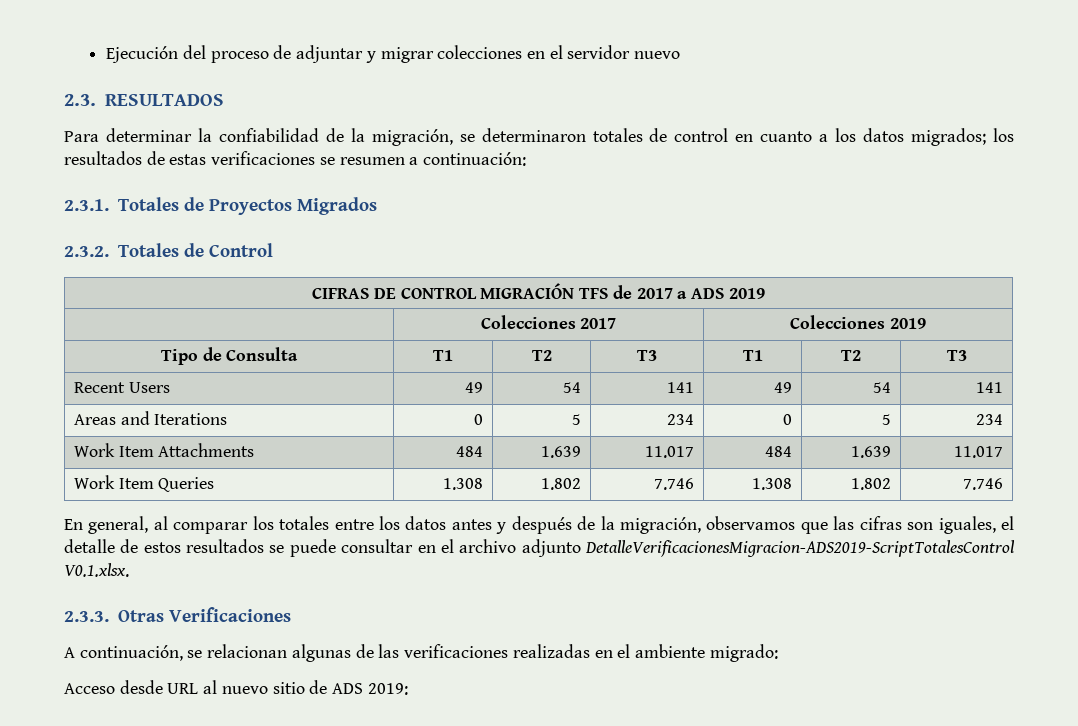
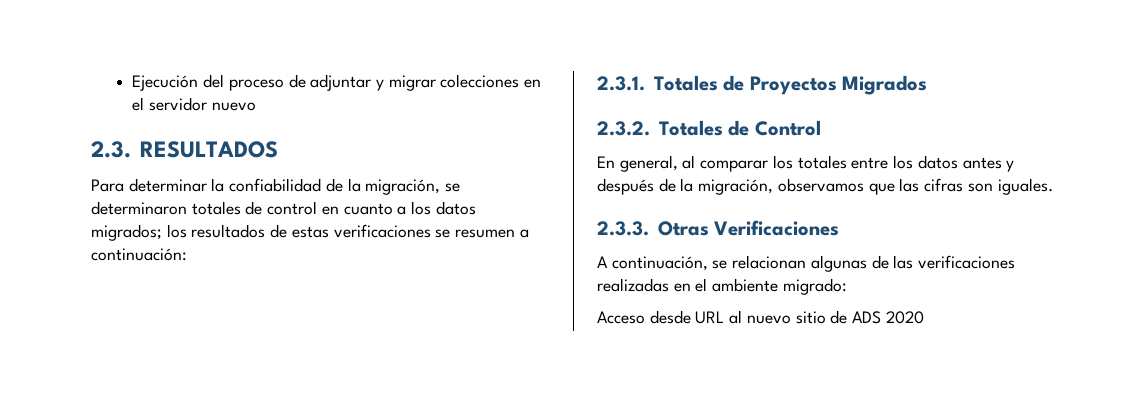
[312,283,765,299] [480,315,617,329] [790,315,926,329] [160,347,299,365] [433,350,453,361] [531,350,552,361] [637,350,657,361] [742,350,763,361] [841,350,861,361] [946,350,967,361] [73,382,170,393] [465,382,484,393] [563,382,582,393] [667,382,695,393] [774,382,793,393] [873,382,892,393] [976,382,1004,393] [73,411,228,425] [474,414,484,425] [572,414,582,425] [667,414,695,425] [783,414,793,425] [882,414,892,425] [976,414,1004,425] [73,443,255,457] [456,446,484,457] [541,446,582,458] [645,446,695,458] [765,446,793,457] [851,446,892,458] [954,446,1004,458] [73,475,215,492] [443,478,484,490] [541,478,582,490] [654,478,695,490] [752,478,793,490] [851,478,892,490] [963,478,1004,490] // CIFRAS DE CONTROL MIGRACIÓN TFS de 2017 a ADS 2019 // | Colecciones 2017 | Colecciones 2019 // Tipo de Consulta | T1 | T2 | T3 | T1 | T2 | T3 // Recent Users | 49 | 54 | 141 | 49 | 54 | 141 // Areas and Iterations | 0 | 5 | 234 | 0 | 5 | 234 // Work Item Attachments | 484 | 1.639 | 11.017 | 484 | 1.639 | 11.017 // Work Item Queries | 1.308 | 1.802 | 7.746 | 1.308 | 1.802 | 7.746 -> (821, 128) none
[938,516,1015,534] [64,539,1016,557] [64,563,129,577] iguales, el detalle de estos resultados se puede consultar en el archivo adjunto DetalleVerificacionesMigracion-ADS2019-ScriptTotalesControl V0.1.xlsx. -> [997,178,1053,195] iguales.
[367,683,408,695] 2019: -> [885,311,924,324] 2020

